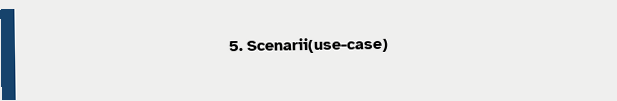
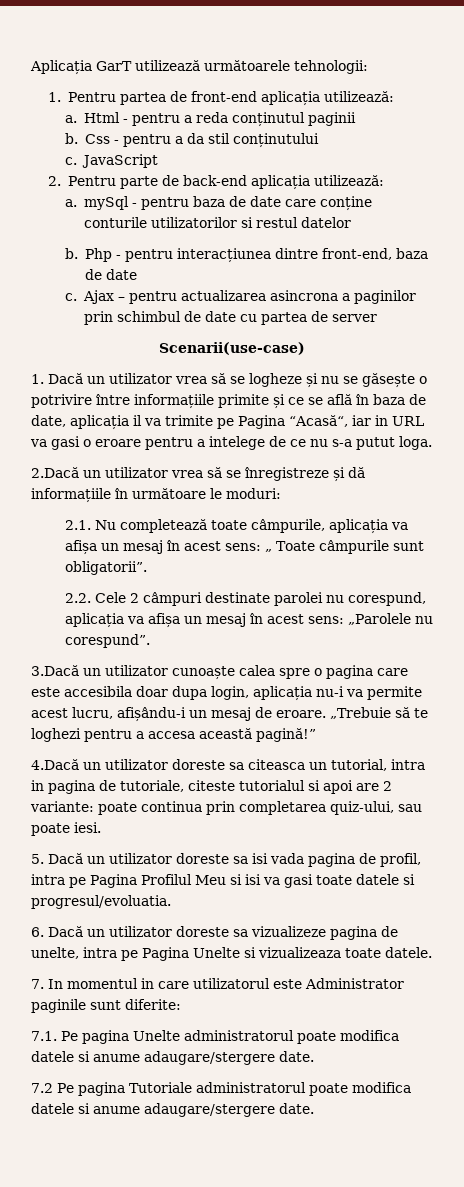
[227,36,390,54] 5. Scenarii(use-case) -> [30,60,368,75] [47,91,394,106] [64,112,356,127] [64,133,319,148] [64,154,158,168] [47,175,384,190] [64,196,372,211] [83,217,351,228] [64,248,428,263] [84,269,137,280] [64,290,416,304] [83,311,377,325] [159,342,305,355] [31,373,427,388] [31,394,426,409] [31,415,424,430] [30,436,432,450] [31,467,365,482] [31,488,281,503] [64,519,408,534] [64,540,424,555] [64,561,147,575] [64,592,426,606] [64,613,433,628] [64,634,150,648] [31,665,408,680] [31,686,422,701] [31,707,428,722] [31,728,316,742] [31,759,425,771] [31,780,392,794] [30,801,422,815] [31,822,101,836] [31,853,421,867] [31,874,415,888] [31,895,171,909] [31,926,398,940] [31,947,432,961] [31,978,404,989] [31,999,181,1013] [31,1030,399,1044] [31,1051,314,1065] [31,1082,411,1096] [31,1103,314,1117] Aplicația GarT utilizează următoarele tehnologii: // 1. Pentru partea de front-end aplicația utilizează: // a. Html - pentru a reda conținutul paginii // b. Css - pentru a da stil conținutului // c. JavaScript // 2. Pentru parte de back-end aplicația utilizează: // a. mySql - pentru baza de date care conține conturile utilizatorilor si restul datelor // b. Php - pentru interacțiunea dintre front-end, baza de date // c. Ajax – pentru actualizarea asincrona a paginilor prin schimbul de date cu partea de server // Scenarii(use-case) // 1. Dacă un utilizator vrea să se logheze și nu se găsește o potrivire între informațiile primite și ce se află în baza de date, aplicația il va trimite pe Pagina “Acasă“, iar in URL va gasi o eroare pentru a intelege de ce nu s-a putut loga. // 2.Dacă un utilizator vrea să se înregistreze și dă informațiile în următoare le moduri: // 2.1. Nu completează toate câmpurile, aplicația va afișa un mesaj în acest sens: „ Toate câmpurile sunt obligatorii”. // 2.2. Cele 2 câmpuri destinate parolei nu corespund, aplicația va afișa un mesaj în acest sens: „Parolele nu corespund”. // 3.Dacă un utilizator cunoaște calea spre o pagina care este accesibila doar dupa login, aplicația nu-i va permite acest lucru, afișându-i un mesaj de eroare. „Trebuie să te loghezi pentru a accesa această pagină!” // 4.Dacă un utilizator doreste sa citeasca un tutorial, intra in pagina de tutoriale, citeste tutorialul si apoi are 2 variante: poate continua prin completarea quiz-ului, sau poate iesi. // 5. Dacă un utilizator doreste sa isi vada pagina de profil, intra pe Pagina Profilul Meu si isi va gasi toate datele si progresul/evoluatia. // 6. Dacă un utilizator doreste sa vizualizeze pagina de unelte, intra pe Pagina Unelte si vizualizeaza toate datele. // 7. In momentul in care utilizatorul este Administrator paginile sunt diferite: // 7.1. Pe pagina Unelte administratorul poate modifica datele si anume adaugare/stergere date. // 7.2 Pe pagina Tutoriale administratorul poate modifica datele si anume adaugare/stergere date.

